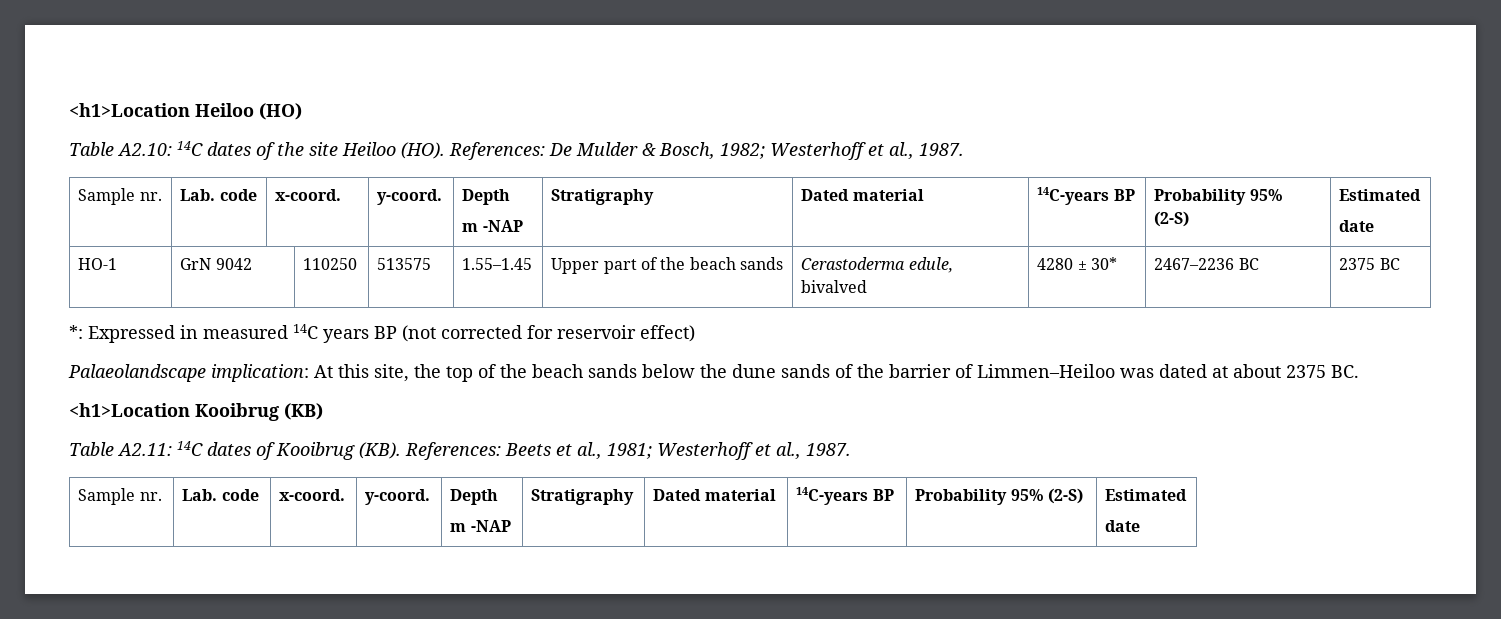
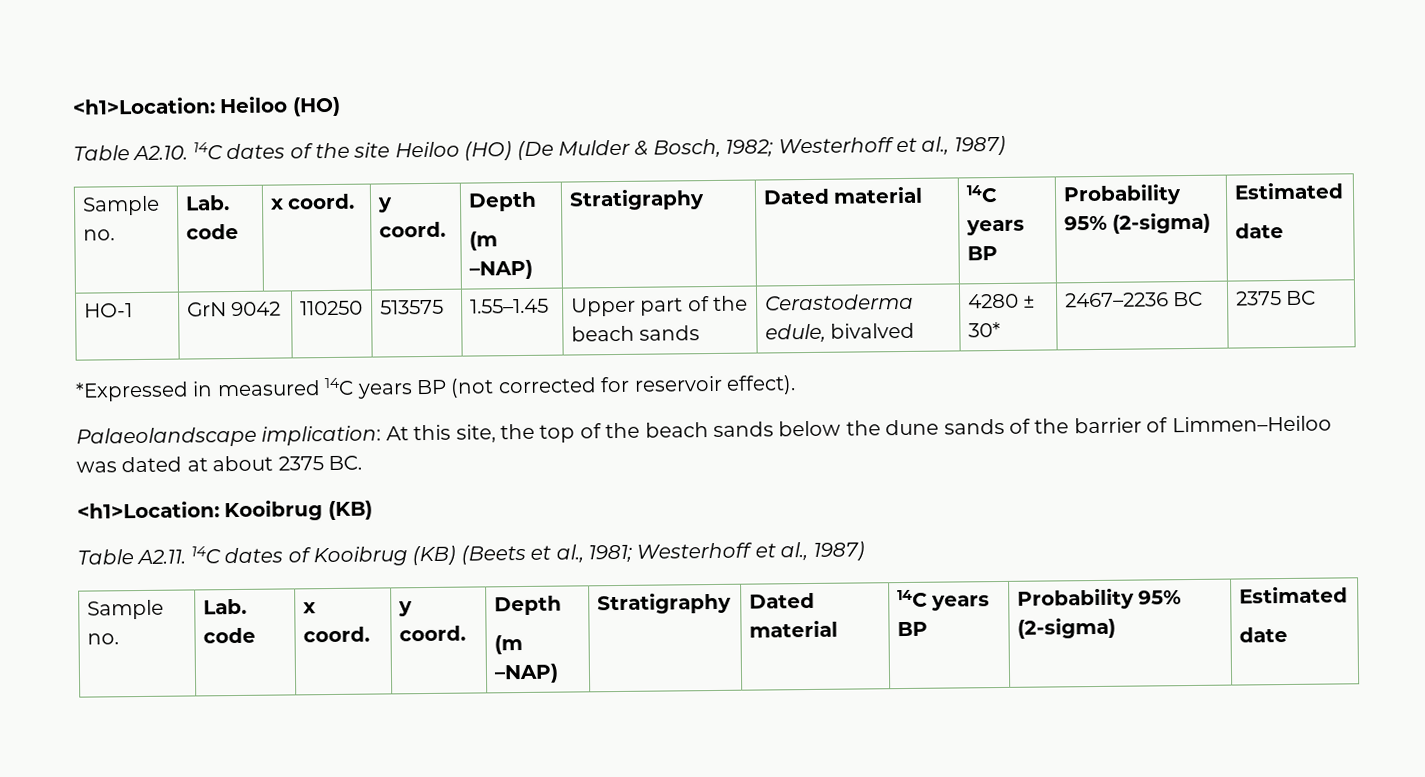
[69,103,190,117] <h1>Location -> [72,97,216,115] <h1>Location:
[117,143,172,156] A2.10: -> [132,145,189,161] A2.10.
[401,142,572,160] (HO). References: De -> [464,140,554,161] (HO) (De
[919,143,964,156] [78,188,162,205] [180,189,257,201] [275,189,342,201] [377,189,443,205] [462,189,511,205] [462,220,523,232] [551,189,655,205] [801,189,924,201] [1037,187,1135,205] [1154,189,1283,205] [1154,211,1190,227] 1987. // Sample nr. | Lab. code | x-coord. | y-coord. | Depth // m -NAP | Stratigraphy | Dated material | 14C-years BP | Probability 95% (2-S) -> [953,135,1006,156] [81,195,160,216] [82,229,115,241] [184,195,230,211] [185,223,239,240] [269,193,356,210] [376,197,393,213] [378,221,446,238] [467,191,537,212] [468,231,498,251] [468,259,533,280] [568,189,705,211] [762,186,924,205] [965,185,998,203] [965,219,1025,236] [966,246,998,261] [1062,184,1182,206] [1063,212,1212,234] 1987) // Sample no. | Lab. code | x coord. | y coord. | Depth // (m –NAP) | Stratigraphy | Dated material | 14C years BP | Probability 95% (2-sigma)
[69,325,175,343] *: Expressed -> [75,381,189,402] *Expressed
[640,325,695,342] effect) -> [725,375,796,395] effect).
[69,403,190,417] <h1>Location -> [77,501,220,519] <h1>Location:
[117,443,172,456] A2.11: -> [136,549,187,565] A2.11.
[359,442,551,460] (KB). References: Beets -> [412,544,526,566] (KB) (Beets
[806,443,851,456] [78,488,162,505] [182,489,259,501] [279,489,346,501] [365,489,431,505] [450,489,499,505] [450,520,511,532] [531,489,635,505] [653,489,776,501] [796,487,894,505] [915,488,1084,505] 1987. // Sample nr. | Lab. code | x-coord. | y-coord. | Depth // m -NAP | Stratigraphy | Dated material | 14C-years BP | Probability 95% (2-S) -> [812,541,865,561] [86,599,164,620] [86,633,119,645] [202,598,247,615] [202,627,256,644] [302,602,316,614] [302,626,370,643] [397,601,413,617] [398,625,466,642] [493,595,562,616] [493,635,523,655] [493,663,559,684] [596,592,732,615] [748,592,815,609] [748,620,838,638] [896,589,991,611] [896,621,928,637] [1016,588,1183,610] [1016,617,1116,639] 1987) // Sample no. | Lab. code | x coord. | y coord. | Depth // (m –NAP) | Stratigraphy | Dated material | 14C years BP | Probability 95% (2-sigma)

